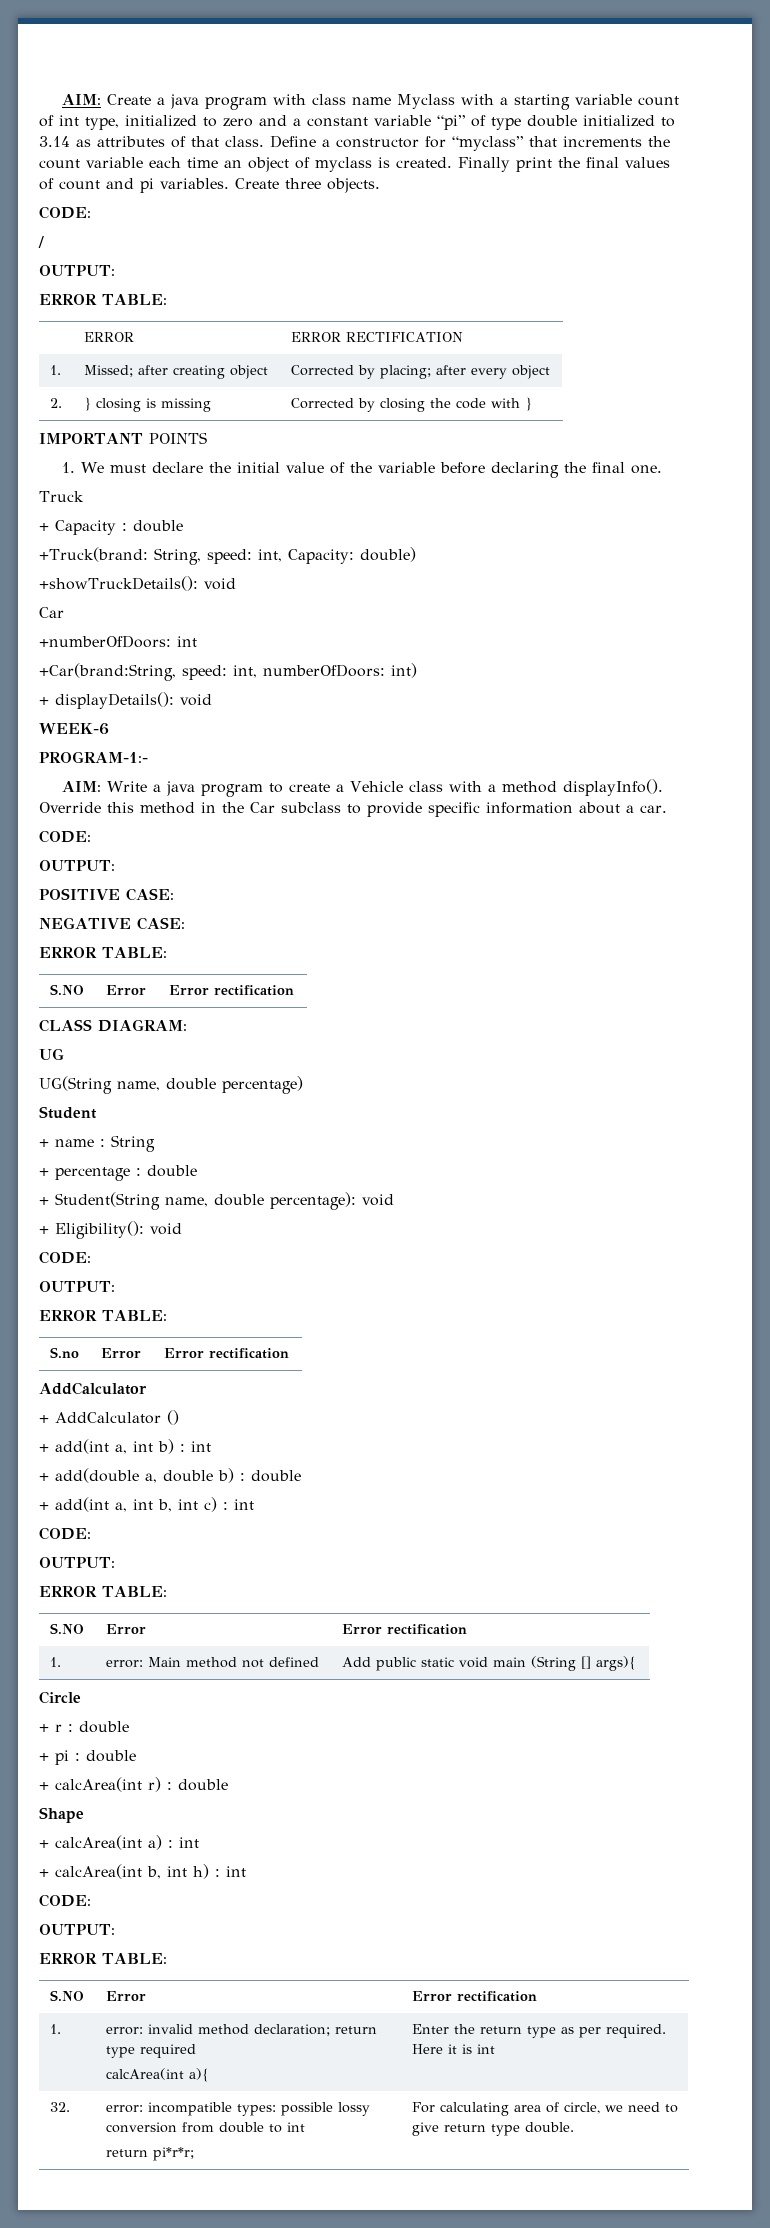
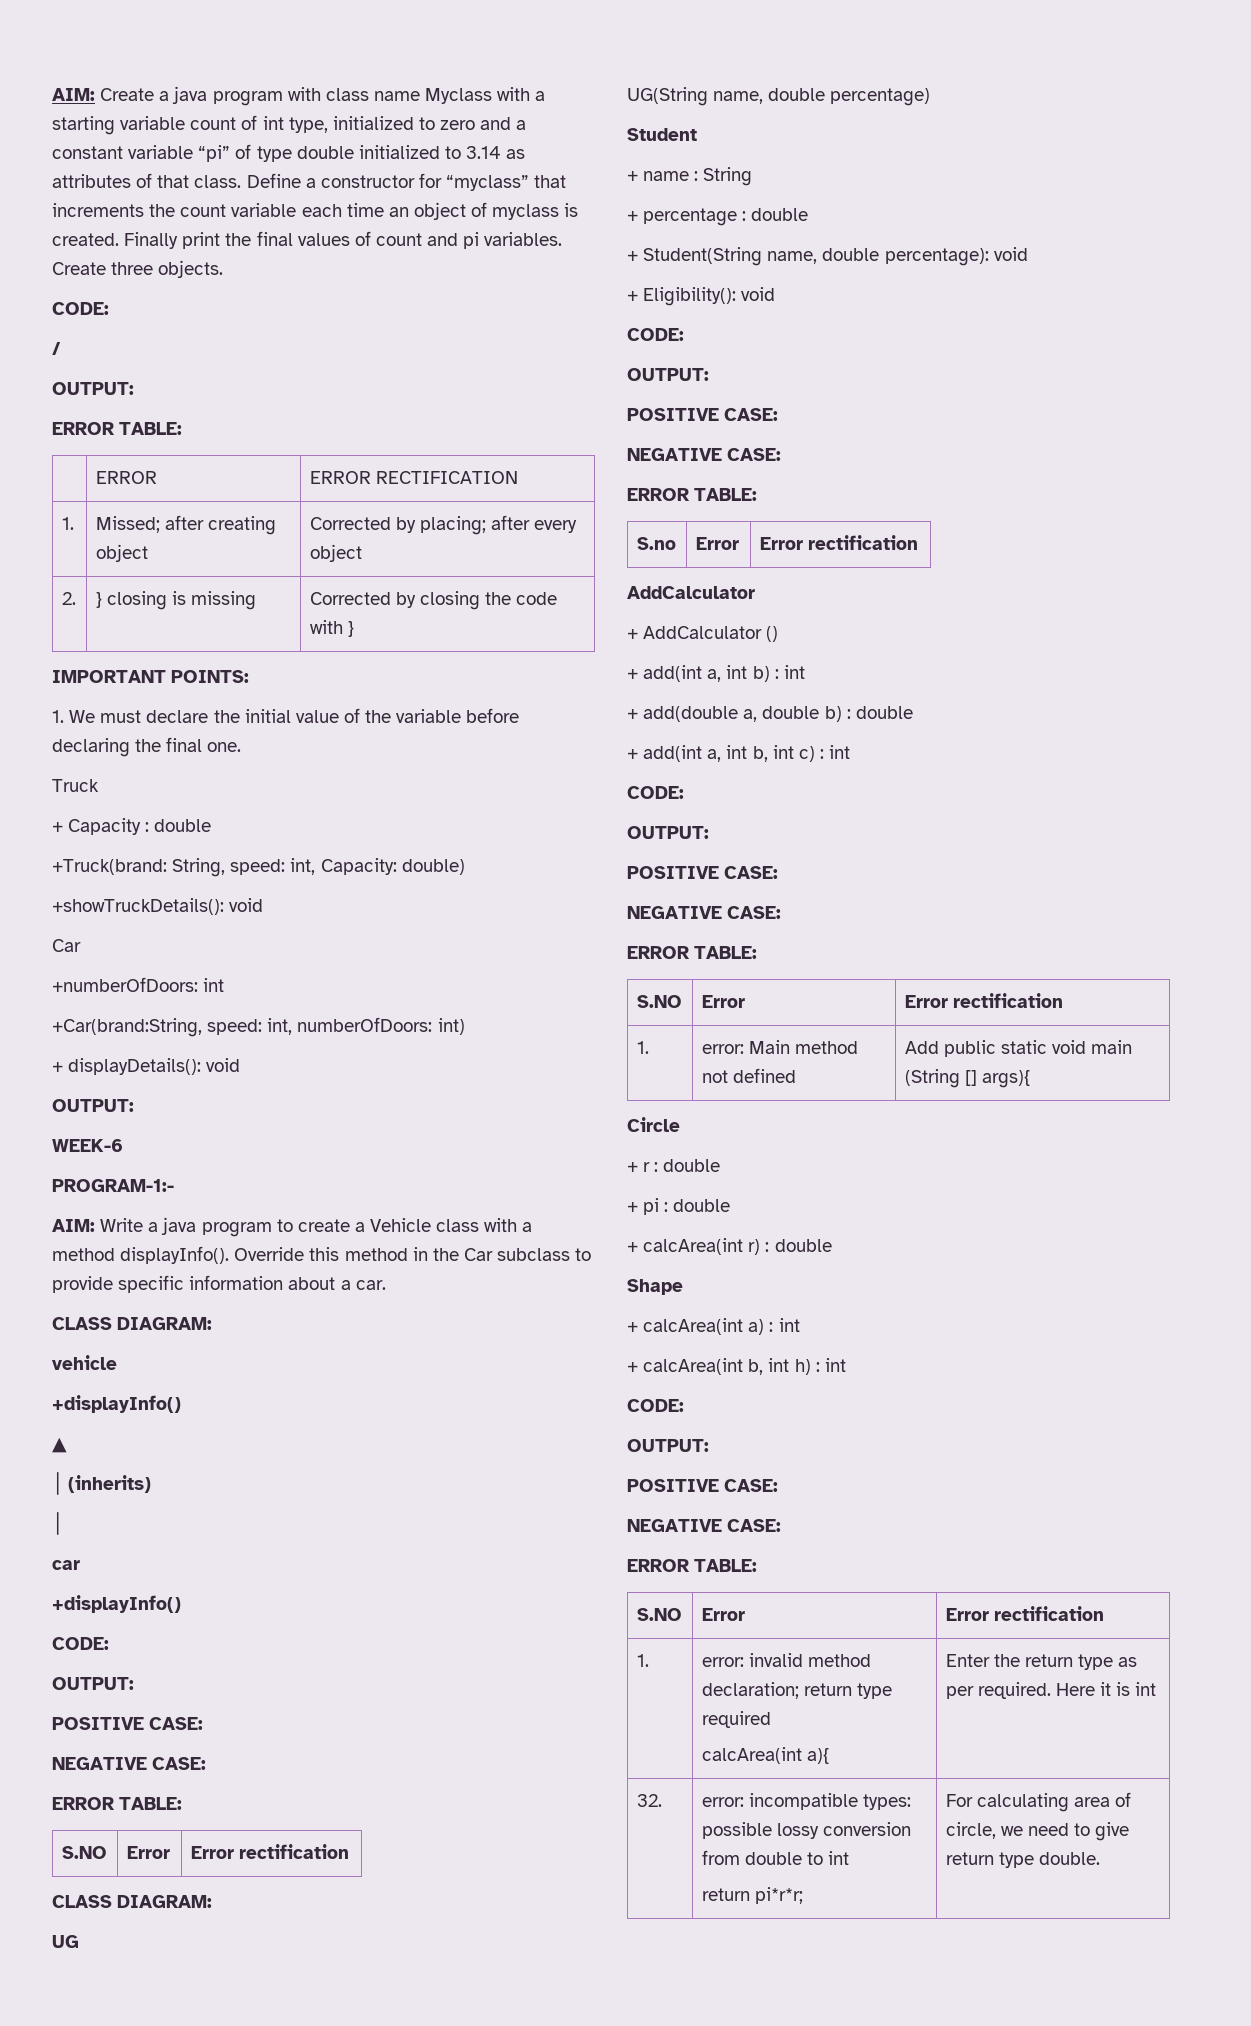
[148,432,207,444] POINTS -> [171,670,250,683] POINTS:
(212, 700) none -> [52,1099,134,1112] // OUTPUT:
(667, 809) none -> [52,1317,213,1330] [52,1355,117,1370] [52,1395,181,1413] [52,1437,67,1453] [52,1472,152,1495] [52,1512,63,1535] [52,1560,80,1570] [52,1595,181,1613] // CLASS DIAGRAM: // vehicle // +displayInfo() // ▲ // │ (inherits) // │ // car // +displayInfo()
(115, 1286) none -> [627,408,779,421] [627,448,782,461] // POSITIVE CASE: // NEGATIVE CASE:
(115, 1562) none -> [627,866,779,879] [627,906,782,919] // POSITIVE CASE: // NEGATIVE CASE:
(115, 1929) none -> [627,1479,779,1492] [627,1519,782,1532] // POSITIVE CASE: // NEGATIVE CASE:

